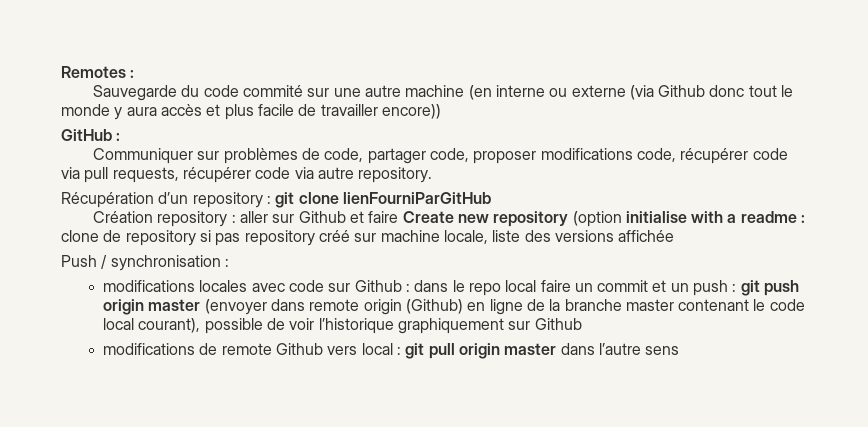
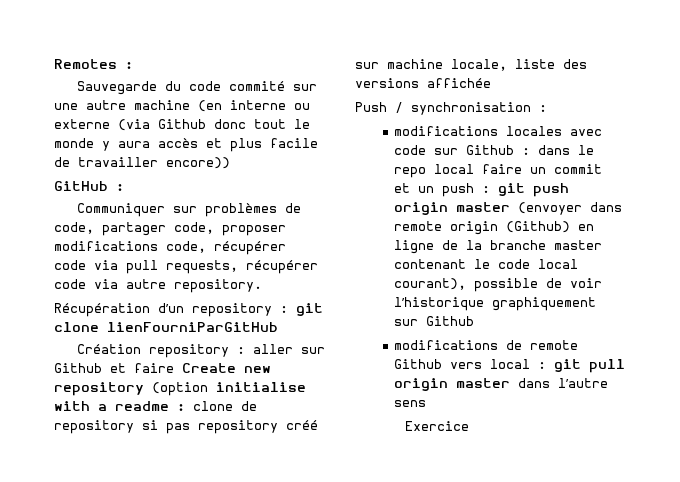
(680, 350) none -> [404,421,469,431] // Exercice

